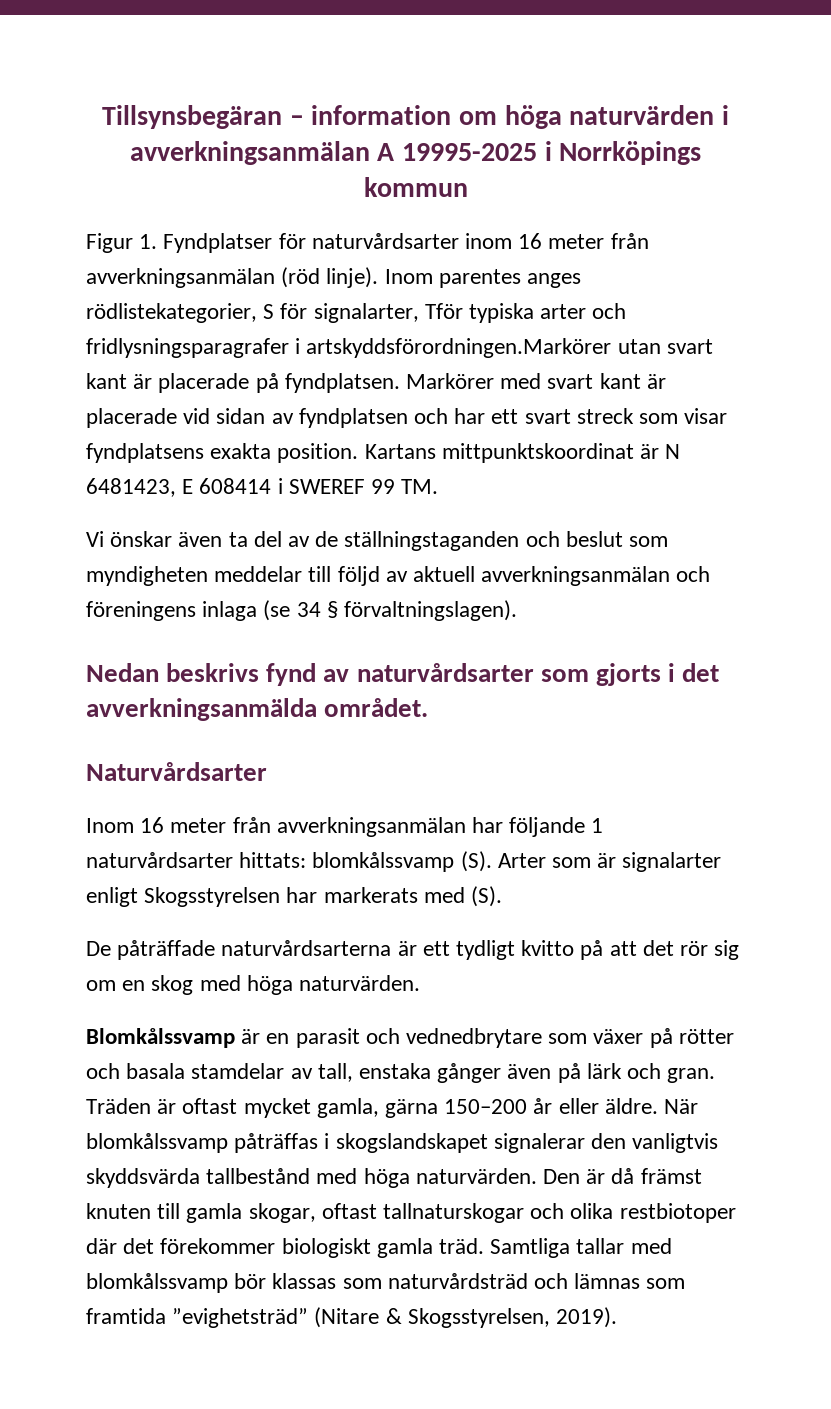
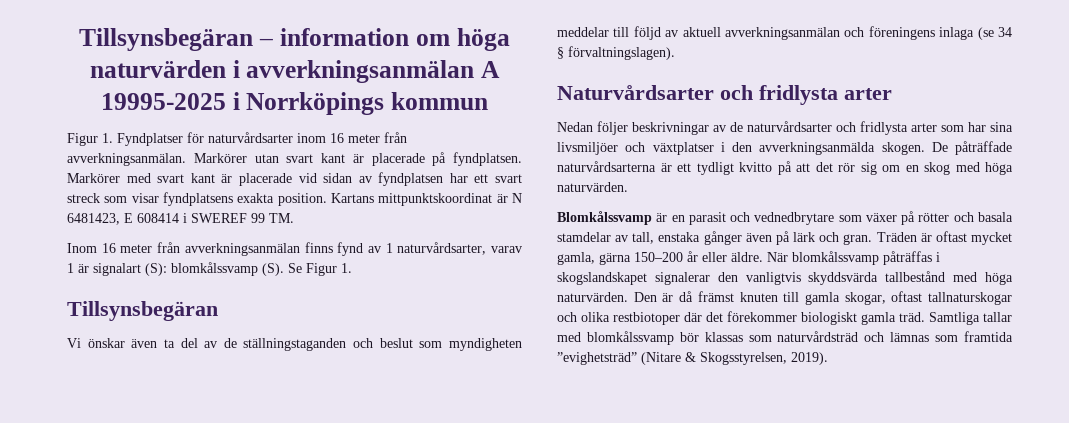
[86,267,582,288] [86,303,627,323] [86,338,612,358] avverkningsanmälan (röd linje). Inom parentes anges rödlistekategorier, S för signalarter, Tför typiska arter och fridlysningsparagrafer i artskyddsförordningen.Markörer -> [67,153,247,166] avverkningsanmälan. Markörer
[414,408,449,424] och -> (444, 179) none
(439, 486) none -> [67,242,522,256] [67,262,352,276] [67,301,218,321] // Inom 16 meter från avverkningsanmälan finns fynd av 1 naturvårdsarter, varav 1 är signalart (S): blomkålssvamp (S). Se Figur 1. // Tillsynsbegäran
[86,663,720,686] [86,698,429,721] [86,762,267,781] [86,817,604,837] [86,851,722,872] [86,886,503,907] Nedan beskrivs fynd av naturvårdsarter som gjorts i det avverkningsanmälda området. // Naturvårdsarter // Inom 16 meter från avverkningsanmälan har följande 1 naturvårdsarter hittats: blomkålssvamp (S). Arter som är signalarter enligt Skogsstyrelsen har markerats med (S). // -> [557,85,892,105] [557,121,1013,135] [557,142,925,155] Naturvårdsarter och fridlysta arter // Nedan följer beskrivningar av de naturvårdsarter och fridlysta arter som har sina livsmiljöer och växtplatser i den avverkningsanmälda skogen.

